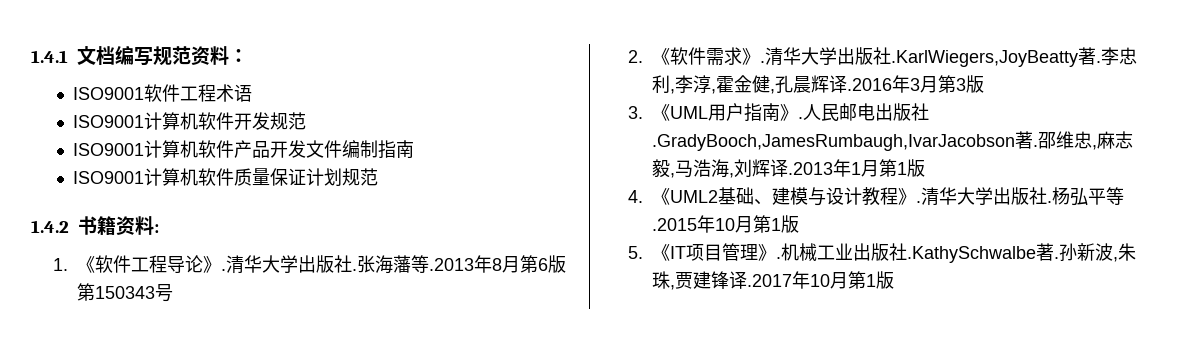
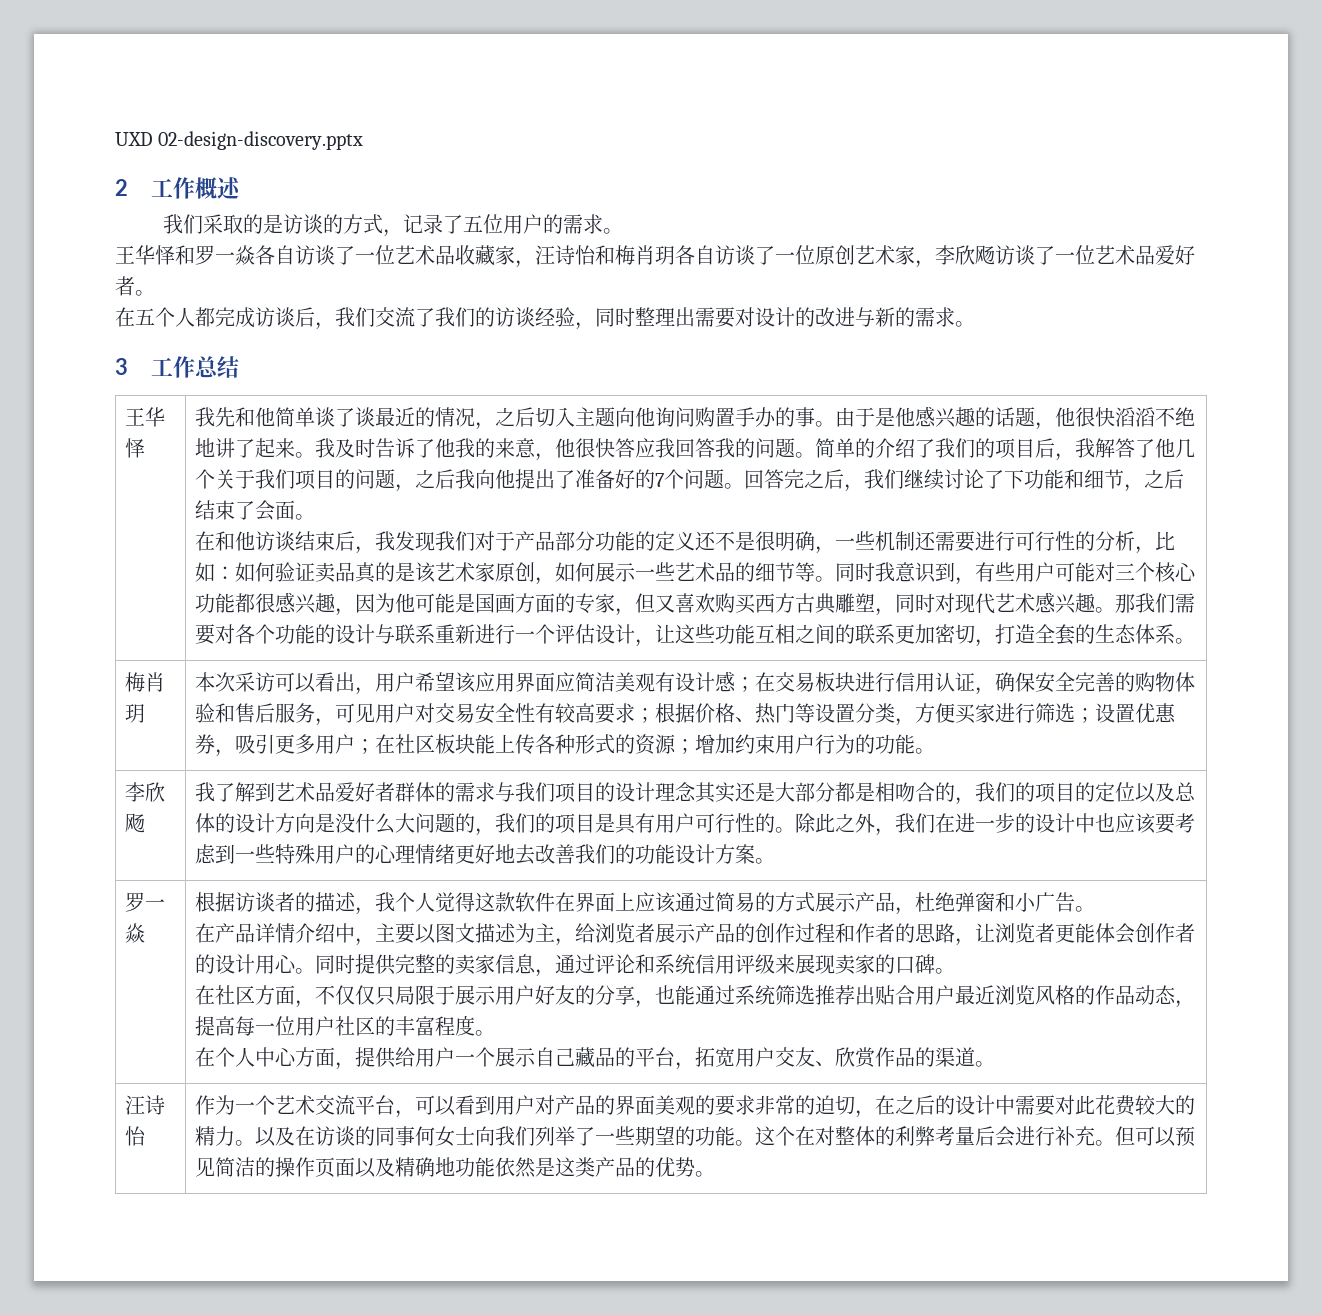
[31,45,248,66] [73,84,253,102] [73,112,307,130] [73,140,415,159] [73,168,379,186] [31,216,159,235] [53,255,567,274] [77,283,174,302] [628,47,1138,67] [652,75,985,94] [628,103,930,122] [652,131,1134,151] [652,159,926,178] [628,187,1125,206] [652,215,800,233] [628,243,1137,263] [652,271,895,290] 1.4.1文档编写规范资料： // ISO9001软件工程术语 // ISO9001计算机软件开发规范 // ISO9001计算机软件产品开发文件编制指南 // ISO9001计算机软件质量保证计划规范 // 1.4.2书籍资料: // 1.《软件工程导论》.清华大学出版社.张海藩等.2013年8月第6版第150343号 // 2.《软件需求》.清华大学出版社.KarlWiegers,JoyBeatty著.李忠利,李淳,霍金健,孔晨辉译.2016年3月第3版 // 3.《UML用户指南》.人民邮电出版社.GradyBooch,JamesRumbaugh,IvarJacobson著.邵维忠,麻志毅,马浩海,刘辉译.2013年1月第1版 // 4.《UML2基础、建模与设计教程》.清华大学出版社.杨弘平等.2015年10月第1版 // 5.《IT项目管理》.机械工业出版社.KathySchwalbe著.孙新波,朱珠,贾建锋译.2017年10月第1版 -> [115,131,364,150] [115,177,241,199] [162,214,623,237] [115,245,1195,268] [115,276,155,296] [115,307,975,330] [115,356,239,378] [124,407,165,427] [124,438,145,458] [194,406,1195,430] [194,438,1195,461] [194,469,1184,492] [194,500,315,521] [194,531,1175,554] [194,562,1197,585] [194,592,1195,616] [194,624,1195,647] [124,672,165,692] [124,704,145,723] [194,671,1195,695] [194,703,1176,726] [194,734,935,757] [124,782,165,802] [124,813,145,833] [194,782,1196,805] [194,813,1195,836] [194,844,775,865] [124,892,165,912] [124,923,145,943] [194,892,1095,915] [194,923,1195,946] [194,954,955,977] [194,985,1195,1008] [194,1015,495,1036] [194,1047,995,1070] [124,1095,165,1115] [124,1126,146,1146] [194,1095,1195,1118] [194,1126,1195,1147] [194,1157,715,1178] UXD 02-design-discovery.pptx // 2工作概述 // 我们采取的是访谈的方式，记录了五位用户的需求。 // 王华怿和罗一焱各自访谈了一位艺术品收藏家，汪诗怡和梅肖玥各自访谈了一位原创艺术家，李欣飏访谈了一位艺术品爱好者。 // 在五个人都完成访谈后，我们交流了我们的访谈经验，同时整理出需要对设计的改进与新的需求。 // 3工作总结 // 王华怿 | 我先和他简单谈了谈最近的情况，之后切入主题向他询问购置手办的事。由于是他感兴趣的话题，他很快滔滔不绝地讲了起来。我及时告诉了他我的来意，他很快答应我回答我的问题。简单的介绍了我们的项目后，我解答了他几个关于我们项目的问题，之后我向他提出了准备好的7个问题。回答完之后，我们继续讨论了下功能和细节，之后结束了会面。 // 在和他访谈结束后，我发现我们对于产品部分功能的定义还不是很明确，一些机制还需要进行可行性的分析，比如：如何验证卖品真的是该艺术家原创，如何展示一些艺术品的细节等。同时我意识到，有些用户可能对三个核心功能都很感兴趣，因为他可能是国画方面的专家，但又喜欢购买西方古典雕塑，同时对现代艺术感兴趣。那我们需要对各个功能的设计与联系重新进行一个评估设计，让这些功能互相之间的联系更加密切，打造全套的生态体系。 // 梅肖玥 | 本次采访可以看出，用户希望该应用界面应简洁美观有设计感；在交易板块进行信用认证，确保安全完善的购物体验和售后服务，可见用户对交易安全性有较高要求；根据价格、热门等设置分类，方便买家进行筛选；设置优惠券，吸引更多用户；在社区板块能上传各种形式的资源；增加约束用户行为的功能。 // 李欣飏 | 我了解到艺术品爱好者群体的需求与我们项目的设计理念其实还是大部分都是相吻合的，我们的项目的定位以及总体的设计方向是没什么大问题的，我们的项目是具有用户可行性的。除此之外，我们在进一步的设计中也应该要考虑到一些特殊用户的心理情绪更好地去改善我们的功能设计方案。 // 罗一焱 | 根据访谈者的描述，我个人觉得这款软件在界面上应该通过简易的方式展示产品，杜绝弹窗和小广告。 // 在产品详情介绍中，主要以图文描述为主，给浏览者展示产品的创作过程和作者的思路，让浏览者更能体会创作者的设计用心。同时提供完整的卖家信息，通过评论和系统信用评级来展现卖家的口碑。 // 在社区方面，不仅仅只局限于展示用户好友的分享，也能通过系统筛选推荐出贴合用户最近浏览风格的作品动态，提高每一位用户社区的丰富程度。 // 在个人中心方面，提供给用户一个展示自己藏品的平台，拓宽用户交友、欣赏作品的渠道。 // 汪诗怡 | 作为一个艺术交流平台，可以看到用户对产品的界面美观的要求非常的迫切，在之后的设计中需要对此花费较大的精力。以及在访谈的同事何女士向我们列举了一些期望的功能。这个在对整体的利弊考量后会进行补充。但可以预见简洁的操作页面以及精确地功能依然是这类产品的优势。

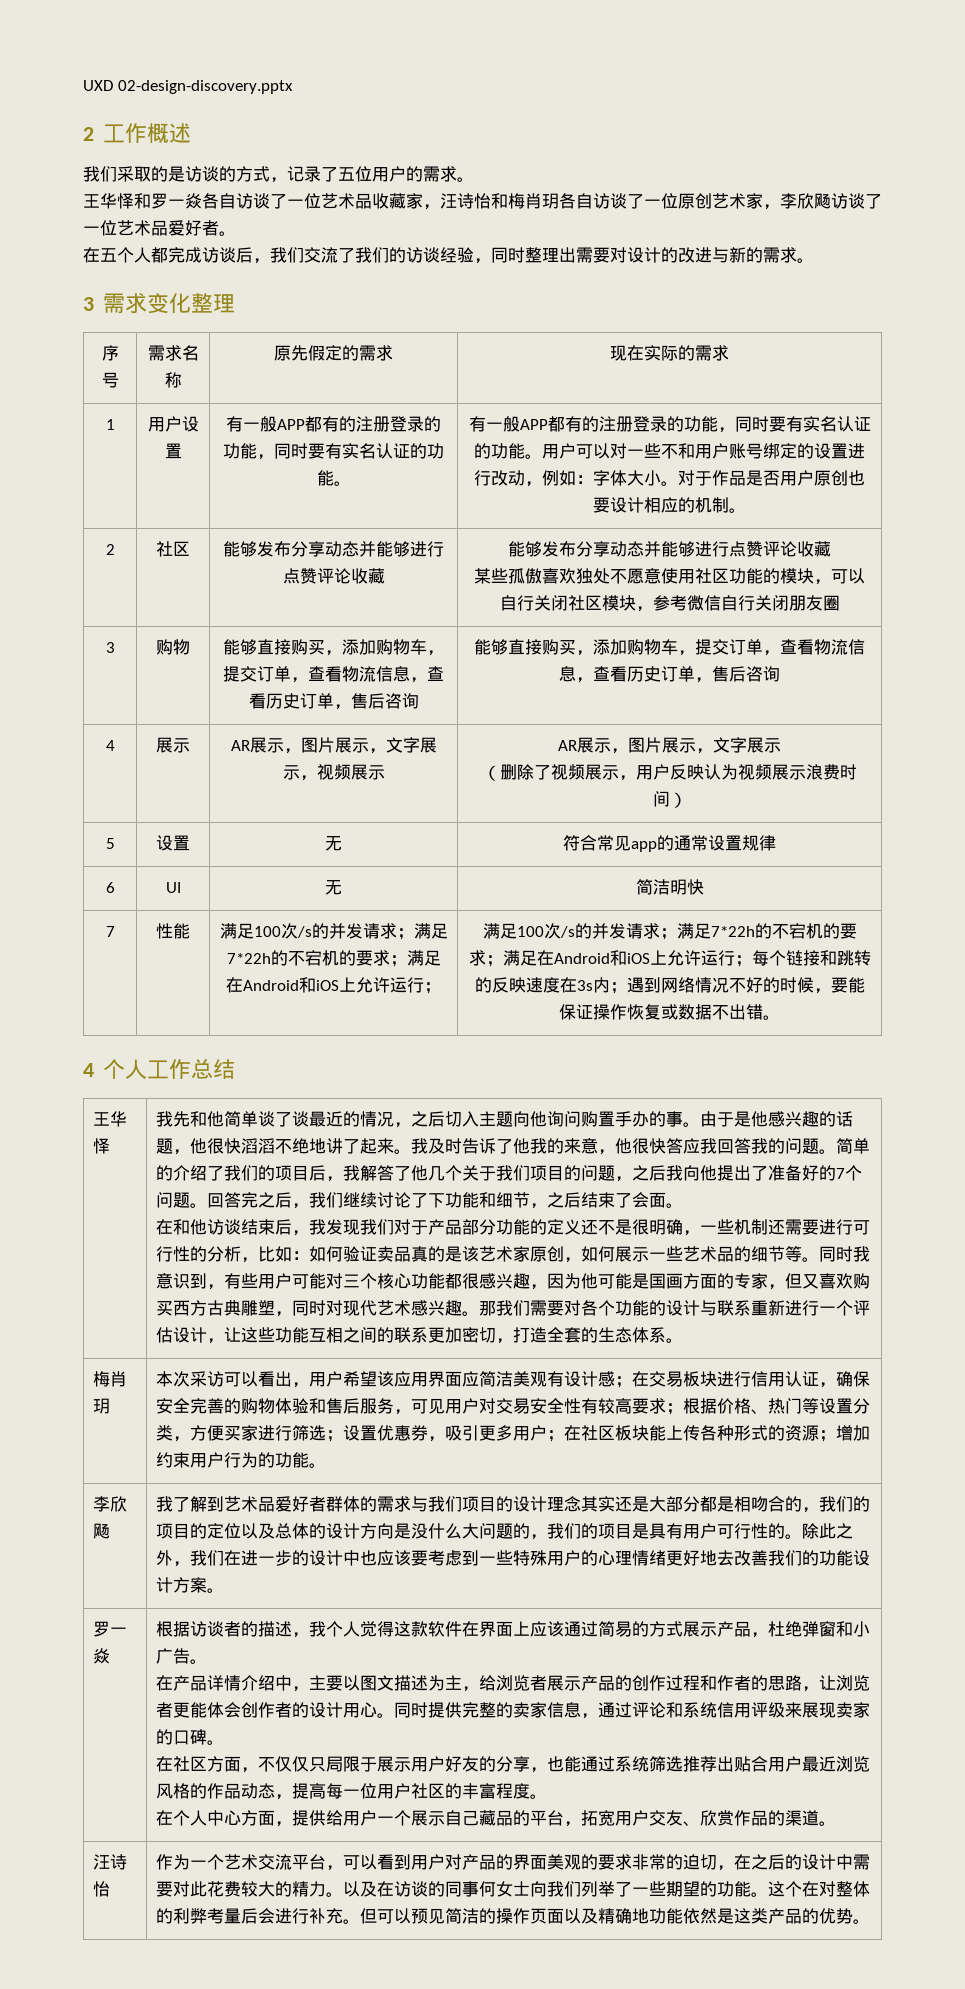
(128, 366) none -> [103,293,236,314] [101,345,119,361] [101,372,119,388] [147,345,199,361] [164,372,182,388] [274,345,393,361] [610,345,729,361] [105,419,115,430] [147,416,199,432] [164,443,182,459] [225,416,441,432] [222,443,444,460] [316,470,351,486] [468,416,871,433] [474,443,865,459] [474,470,865,487] [593,497,746,513] [105,544,115,555] [156,541,190,557] [222,541,444,557] [282,568,385,584] [508,541,831,557] [474,568,865,585] [499,595,840,612] [105,642,115,653] [156,639,190,655] [222,639,444,656] [222,666,444,683] [248,693,419,710] [474,639,865,656] [559,666,780,683] [105,740,115,751] [156,737,190,753] [230,737,437,754] [282,764,385,781] [558,737,781,754] [482,764,857,781] [652,791,687,808] [105,838,115,849] [156,835,190,851] [325,836,342,851] [563,835,776,852] [105,882,115,893] [165,882,181,893] [325,880,342,895] [635,879,704,895] [105,926,115,937] [156,923,190,939] [219,923,448,940] [226,950,441,967] [225,977,441,994] [482,923,857,940] [468,950,871,967] [474,977,865,994] [559,1004,780,1020] [83,1059,148,1079] 需求变化整理 // 序号 | 需求名称 | 原先假定的需求 | 现在实际的需求 // 1 | 用户设置 | 有一般APP都有的注册登录的功能，同时要有实名认证的功能。 | 有一般APP都有的注册登录的功能，同时要有实名认证的功能。用户可以对一些不和用户账号绑定的设置进行改动，例如：字体大小。对于作品是否用户原创也要设计相应的机制。 // 2 | 社区 | 能够发布分享动态并能够进行点赞评论收藏 | 能够发布分享动态并能够进行点赞评论收藏 // 某些孤傲喜欢独处不愿意使用社区功能的模块，可以自行关闭社区模块，参考微信自行关闭朋友圈 // 3 | 购物 | 能够直接购买，添加购物车，提交订单，查看物流信息，查看历史订单，售后咨询 | 能够直接购买，添加购物车，提交订单，查看物流信息，查看历史订单，售后咨询 // 4 | 展示 | AR展示，图片展示，文字展示，视频展示 | AR展示，图片展示，文字展示 // （删除了视频展示，用户反映认为视频展示浪费时间） // 5 | 设置 | 无 | 符合常见app的通常设置规律 // 6 | UI | 无 | 简洁明快 // 7 | 性能 | 满足100次/s的并发请求；满足7*22h的不宕机的要求；满足在Android和iOS上允许运行； | 满足100次/s的并发请求；满足7*22h的不宕机的要求；满足在Android和iOS上允许运行；每个链接和跳转的反映速度在3s内；遇到网络情况不好的时候，要能保证操作恢复或数据不出错。 // 4个人

